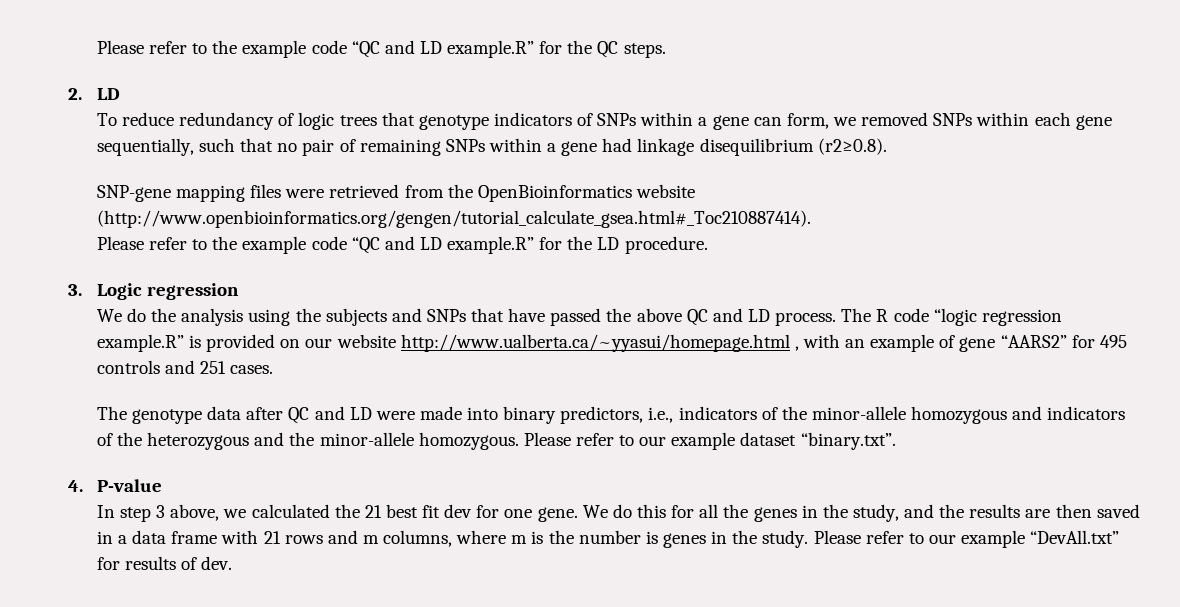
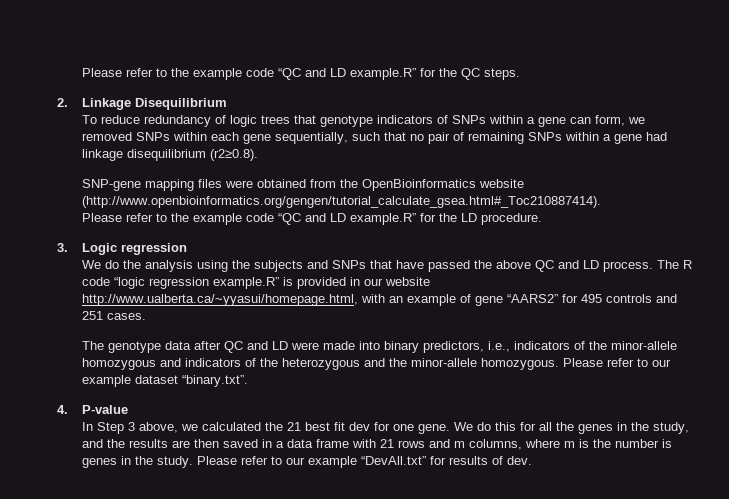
[96,88,120,100] LD -> [82,98,228,110] Linkage Disequilibrium
[329,184,400,198] retrieved -> [257,179,307,188] obtained
[280,339,301,348] on -> [350,277,361,286] in
[400,334,799,352] http://www.ualberta.ca/~yyasui/homepage.html , -> [82,294,359,306] http://www.ualberta.ca/~yyasui/homepage.html,
[120,507,152,522] step -> [97,422,125,434] Step

